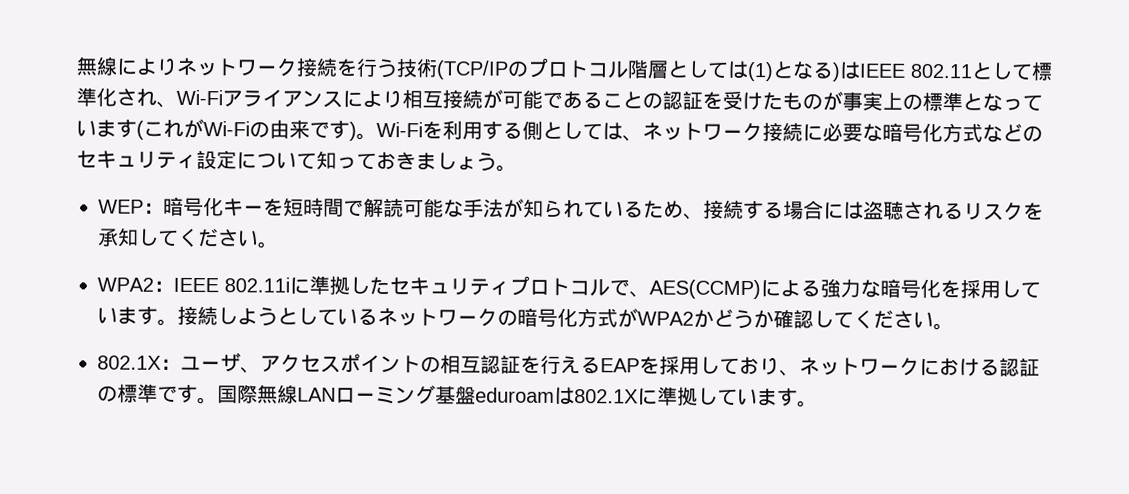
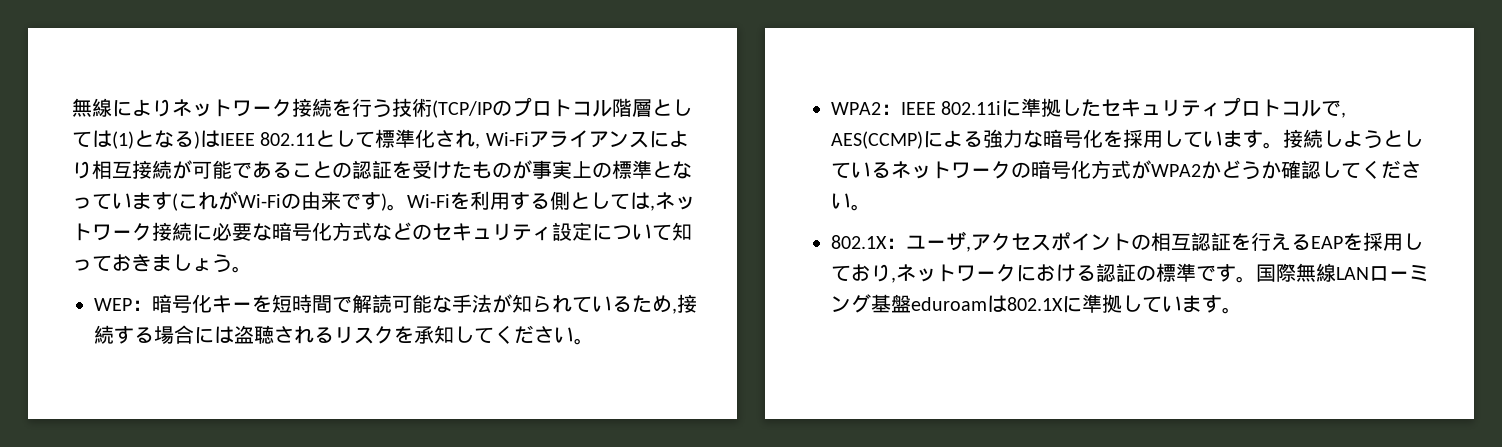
[156,101,177,108] 、 -> [475,143,481,149] ,
[622,135,643,142] 、 -> [650,205,655,211] ,
[683,213,704,220] 、 -> [672,308,677,314] ,
[629,291,650,298] 、 -> [1341,112,1347,118] ,
[240,367,261,374] 、 -> [966,246,971,252] ,
[779,370,800,377] 、 -> [891,277,896,283] ,

